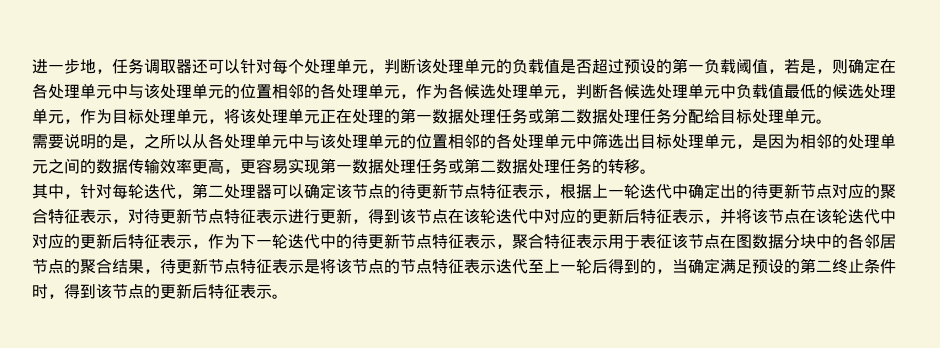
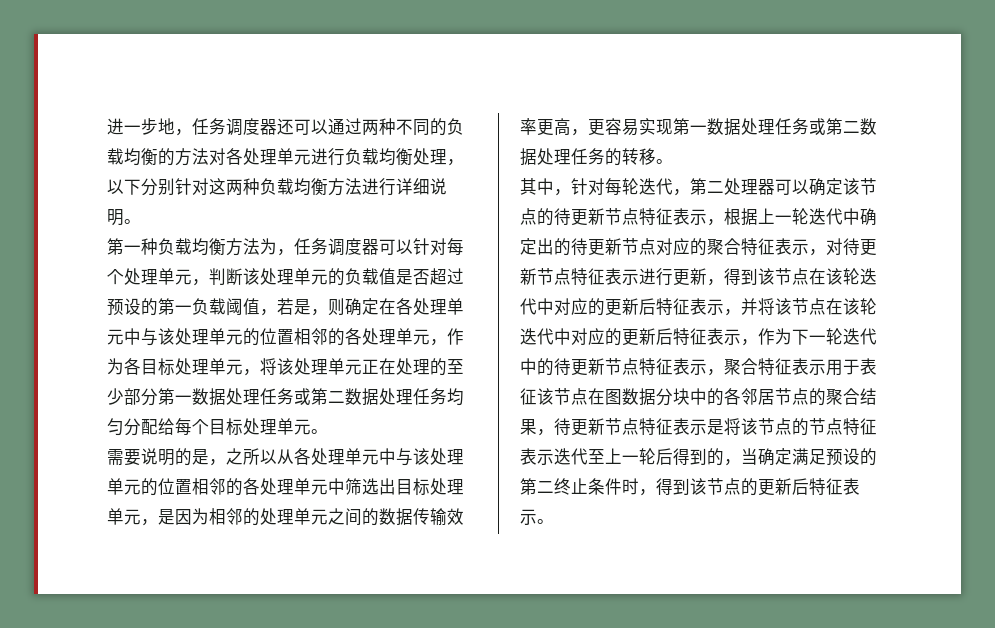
[160,59,176,74] 取 -> [243,118,260,135] 度
(240, 66) none -> [328,118,464,136] [107,148,464,166] [107,178,447,196] [107,209,141,226] [107,238,413,256] 通过两种不同的负载均衡的方法对各处理单元进行负载均衡处理，以下分别针对这两种负载均衡方法进行详细说明。 // 第一种负载均衡方法为，任务调度器可以
[464,83,896,99] [32,108,112,124] 候选处理单元，判断各候选处理单元中负载值最低的候选处理单元，作为 -> (141, 366) none
[400,108,720,124] 第一数据处理任务或第二数据处理任务分配给 -> [447,359,464,374] [107,388,464,406] [107,418,209,436] 至少部分第一数据处理任务或第二数据处理任务均匀分配给每个

